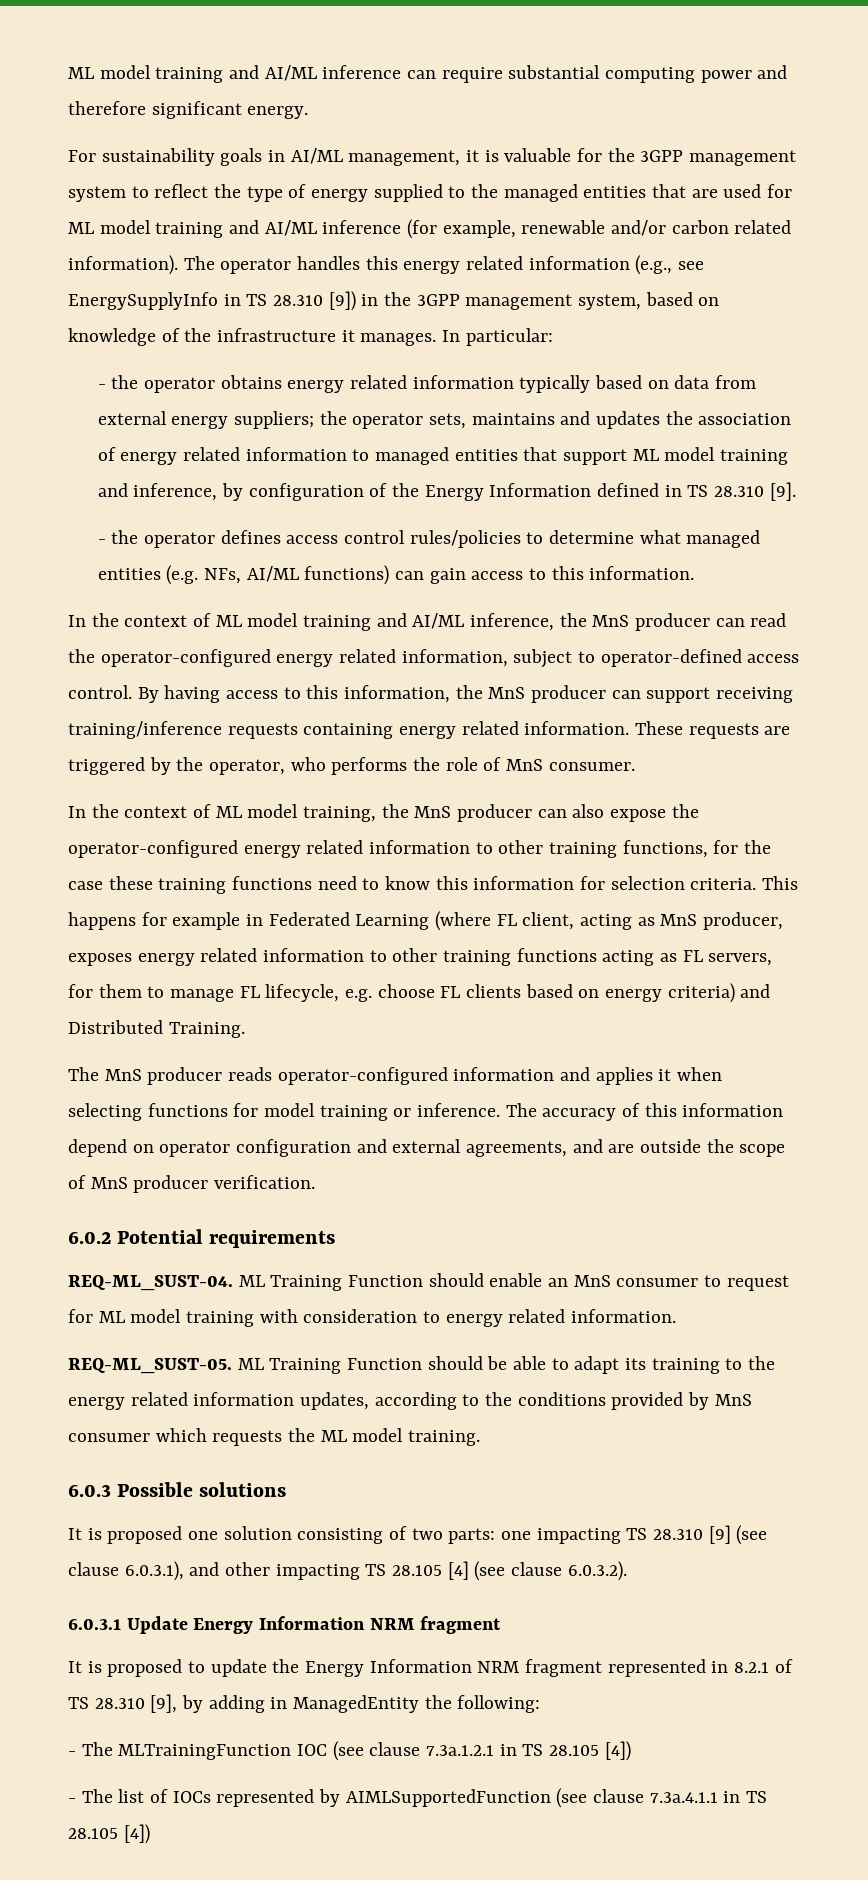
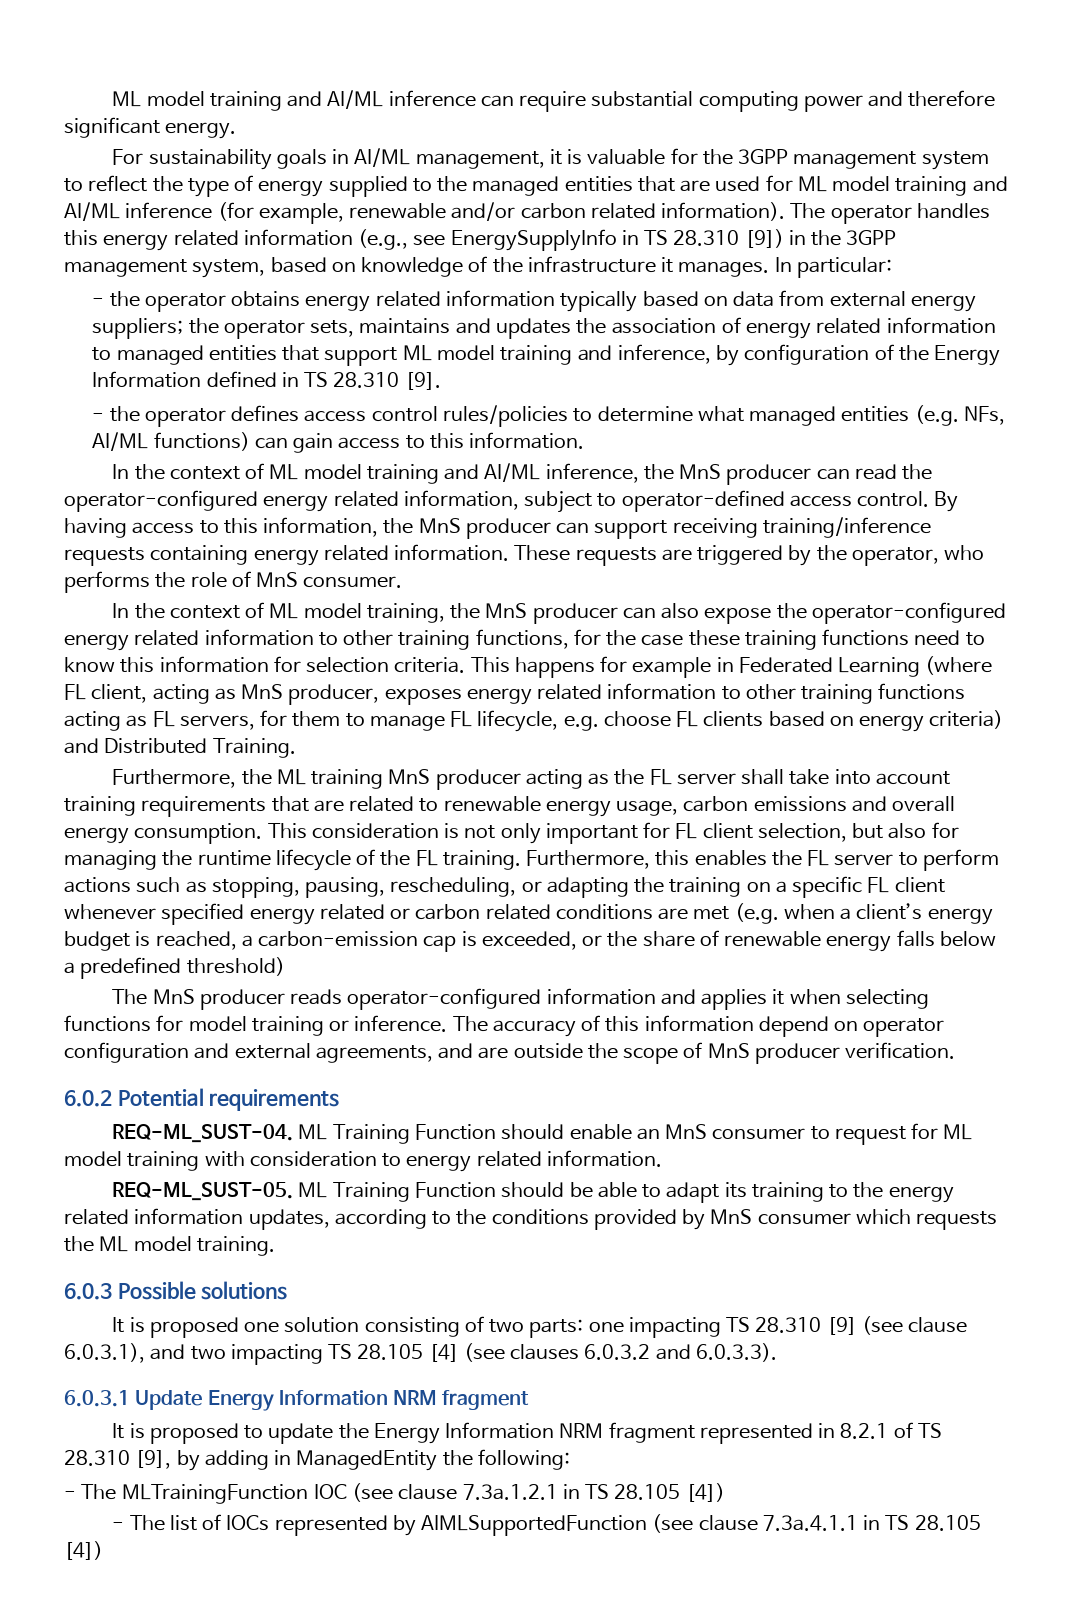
(245, 1030) none -> [112,769,950,790] [64,796,956,817] [64,822,959,844] [64,849,999,871] [64,876,945,898] [64,903,993,925] [64,930,996,952] [64,957,285,979] // Furthermore, the ML training MnS producer acting as the FL server shall take into account training requirements that are related to renewable energy usage, carbon emissions and overall energy consumption. This consideration is not only important for FL client selection, but also for managing the runtime lifecycle of the FL training. Furthermore, this enables the FL server to perform actions such as stopping, pausing, rescheduling, or adapting the training on a specific FL client whenever specified energy related or carbon related conditions are met (e.g. when a client’s energy budget is reached, a carbon-emission cap is exceeded, or the share of renewable energy falls below a predefined threshold)
[225,1562,271,1576] other -> [190,1346,226,1360] two
[511,1561,627,1581] clause 6.0.3.2). -> [510,1343,777,1362] clauses 6.0.3.2 and 6.0.3.3).

